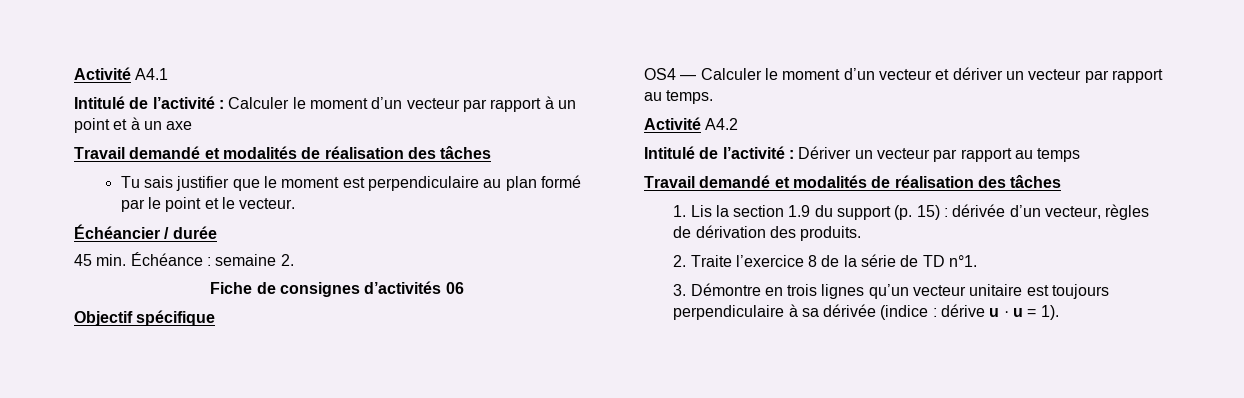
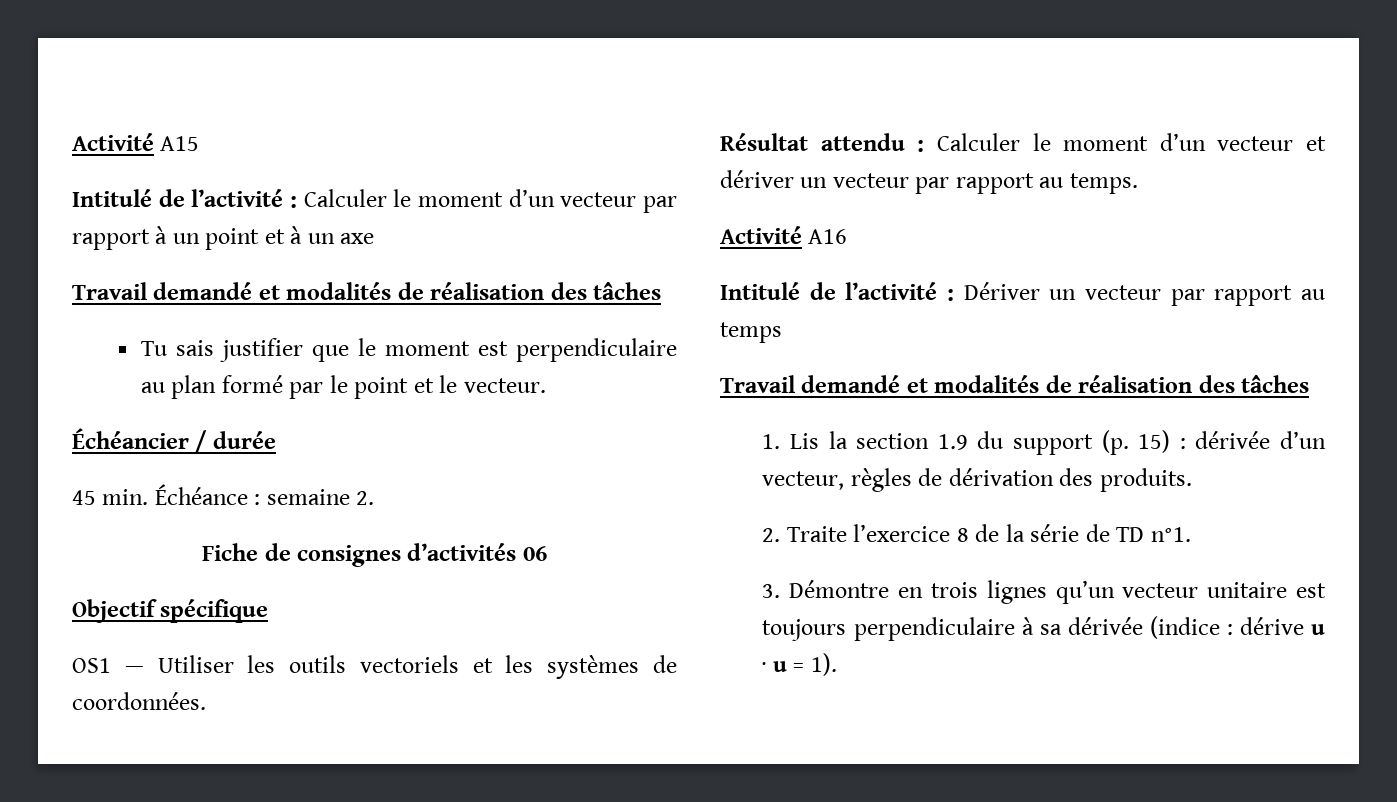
[74,67,169,80] Activité A4.1 -> [72,133,200,151] Activité A15
[644,68,697,80] OS4 — -> [72,655,677,679] [72,692,206,710] [720,133,925,152] OS1 — Utiliser les outils vectoriels et les systèmes de coordonnées. // Résultat attendu :
[705,118,739,130] A4.2 -> [808,229,848,244] A16

